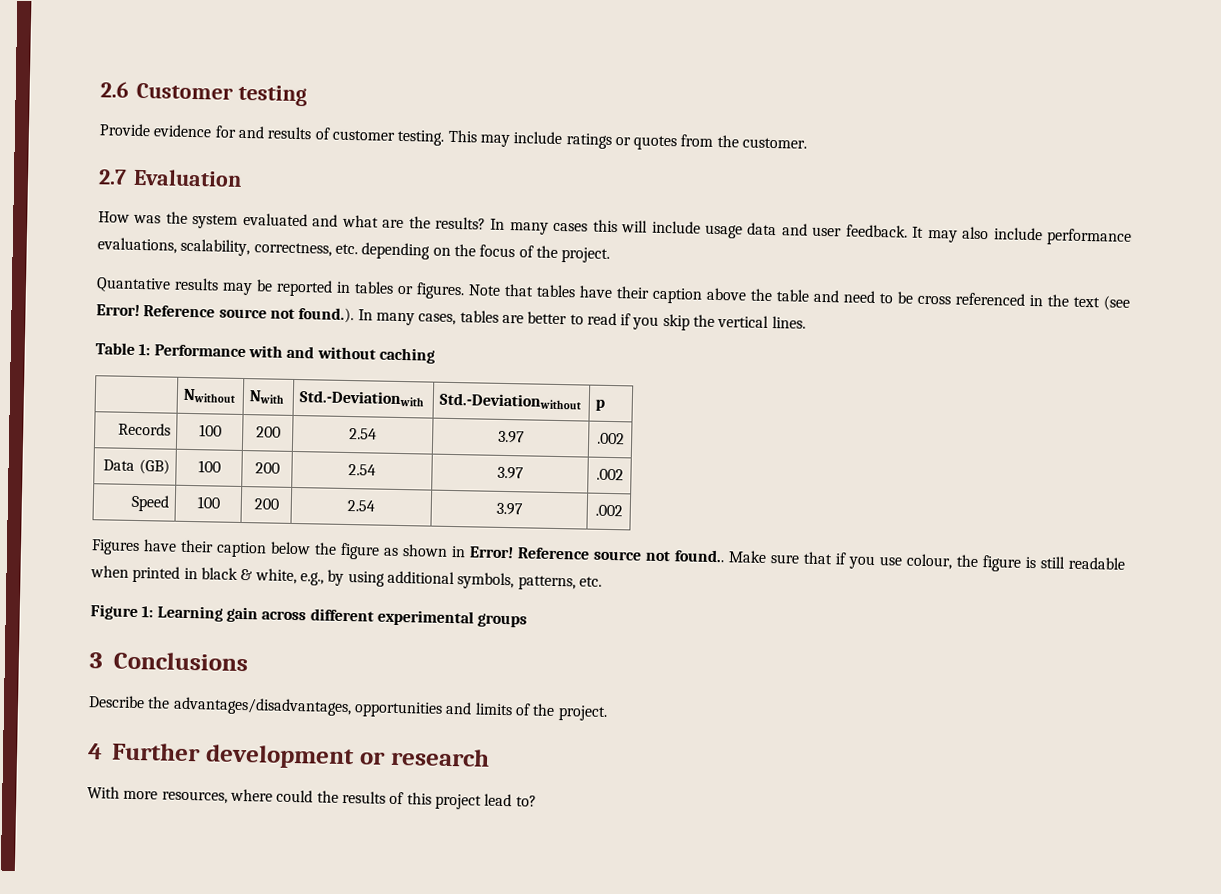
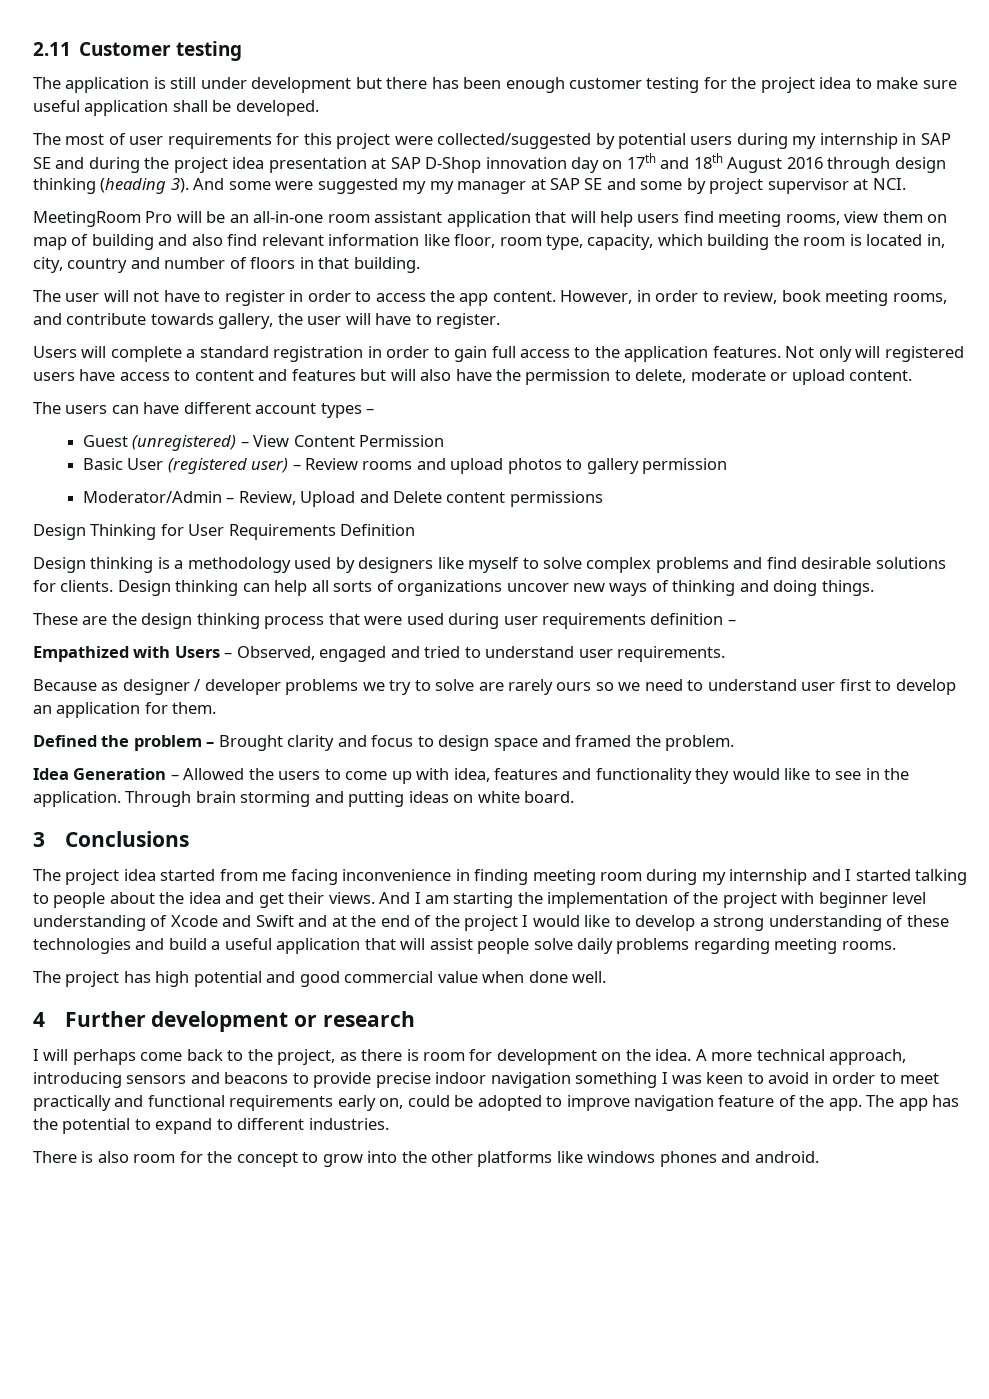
[100,81,129,98] 2.6 -> [33,42,71,56] 2.11
[99,123,808,151] [98,168,242,187] [98,211,1133,246] [97,237,611,263] [96,277,1130,311] [96,304,806,331] [95,342,435,364] [183,388,237,403] [249,390,286,404] [299,390,426,407] [439,392,582,410] [595,399,606,411] [117,422,171,436] [198,424,222,437] [255,426,281,438] [349,428,377,440] [497,430,525,444] [596,432,625,445] [103,459,170,475] [197,460,221,473] [254,462,280,474] [348,464,376,476] [496,466,524,480] [595,468,624,481] [130,494,169,512] [196,496,220,509] [253,498,279,510] [347,500,375,512] [495,502,523,516] [594,504,623,517] [91,539,1125,572] [90,565,602,591] [90,604,528,628] [89,651,249,672] [88,695,608,721] Provide evidence for and results of customer testing. This may include ratings or quotes from the customer. // 2.7 Evaluation // How was the system evaluated and what are the results? In many cases this will include usage data and user feedback. It may also include performance evaluations, scalability, correctness, etc. depending on the focus of the project. // Quantative results may be reported in tables or figures. Note that tables have their caption above the table and need to be cross referenced in the text (see Error! Reference source not found.). In many cases, tables are better to read if you skip the vertical lines. // Table 1: Performance with and without caching // | Nwithout | Nwith | Std.-Deviationwith | Std.-Deviationwithout | p // Records | 100 | 200 | 2.54 | 3.97 | .002 // Data (GB) | 100 | 200 | 2.54 | 3.97 | .002 // Speed | 100 | 200 | 2.54 | 3.97 | .002 // Figures have their caption below the figure as shown in Error! Reference source not found.. Make sure that if you use colour, the figure is still readable when printed in black & white, e.g., by using additional symbols, patterns, etc. // Figure 1: Learning gain across different experimental groups // 3 Conclusions // Describe the advantages/disadvantages, opportunities and limits of the project. -> [33,77,957,93] [33,100,319,116] [33,133,951,149] [33,153,946,173] [33,178,906,194] [33,211,948,227] [33,234,945,250] [33,257,420,273] [33,290,947,306] [33,313,501,329] [33,346,964,362] [33,369,913,385] [33,402,375,418] [82,435,444,451] [82,458,728,474] [82,491,603,507] [33,524,416,540] [33,557,946,573] [33,580,874,596] [33,613,736,629] [33,646,726,662] [33,679,956,695] [33,702,217,718] [33,735,735,751] [33,768,910,784] [33,791,575,807] [33,831,189,847] [33,869,968,885] [33,892,927,908] [33,915,949,931] [33,938,896,954] [33,971,607,987] The application is still under development but there has been enough customer testing for the project idea to make sure useful application shall be developed. // The most of user requirements for this project were collected/suggested by potential users during my internship in SAP SE and during the project idea presentation at SAP D-Shop innovation day on 17th and 18th August 2016 through design thinking (heading 3). And some were suggested my my manager at SAP SE and some by project supervisor at NCI. // MeetingRoom Pro will be an all-in-one room assistant application that will help users find meeting rooms, view them on map of building and also find relevant information like floor, room type, capacity, which building the room is located in, city, country and number of floors in that building. // The user will not have to register in order to access the app content. However, in order to review, book meeting rooms, and contribute towards gallery, the user will have to register. // Users will complete a standard registration in order to gain full access to the application features. Not only will registered users have access to content and features but will also have the permission to delete, moderate or upload content. // The users can have different account types – // Guest (unregistered) – View Content Permission // Basic User (registered user) – Review rooms and upload photos to gallery permission // Moderator/Admin – Review, Upload and Delete content permissions // Design Thinking for User Requirements Definition // Design thinking is a methodology used by designers like myself to solve complex problems and find desirable solutions for clients. Design thinking can help all sorts of organizations uncover new ways of thinking and doing things. // These are the design thinking process that were used during user requirements definition – // Empathized with Users – Observed, engaged and tried to understand user requirements. // Because as designer / developer problems we try to solve are rarely ours so we need to understand user first to develop an application for them. // Defined the problem – Brought clarity and focus to design space and framed the problem. // Idea Generation – Allowed the users to come up with idea, features and functionality they would like to see in the application. Through brain storming and putting ideas on white board. // 3 Conclusions // The project idea started from me facing inconvenience in finding meeting room during my internship and I started talking to people about the idea and get their views. And I am starting the implementation of the project with beginner level understanding of Xcode and Swift and at the end of the project I would like to develop a strong understanding of these technologies and build a useful application that will assist people solve daily problems regarding meeting rooms. // The project has high potential and good commercial value when done well.
[87,786,537,810] With more resources, where could the results of this project lead to? -> [33,1049,907,1065] [33,1072,940,1088] [33,1095,960,1111] [33,1118,389,1134] [33,1151,819,1167] I will perhaps come back to the project, as there is room for development on the idea. A more technical approach, introducing sensors and beacons to provide precise indoor navigation something I was keen to avoid in order to meet practically and functional requirements early on, could be adopted to improve navigation feature of the app. The app has the potential to expand to different industries. // There is also room for the concept to grow into the other platforms like windows phones and android.

